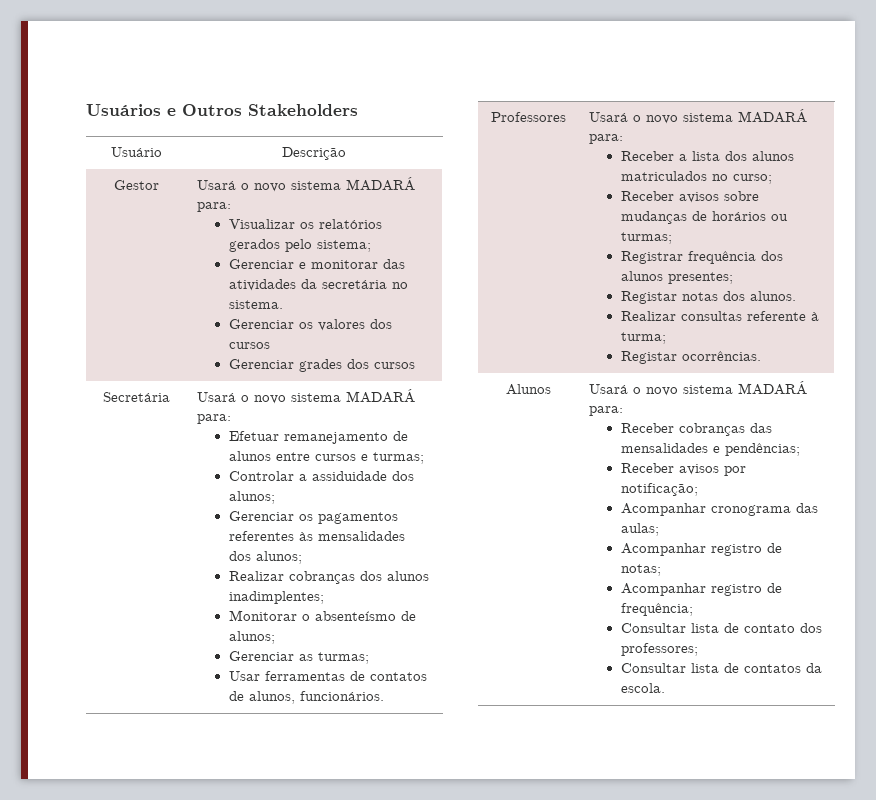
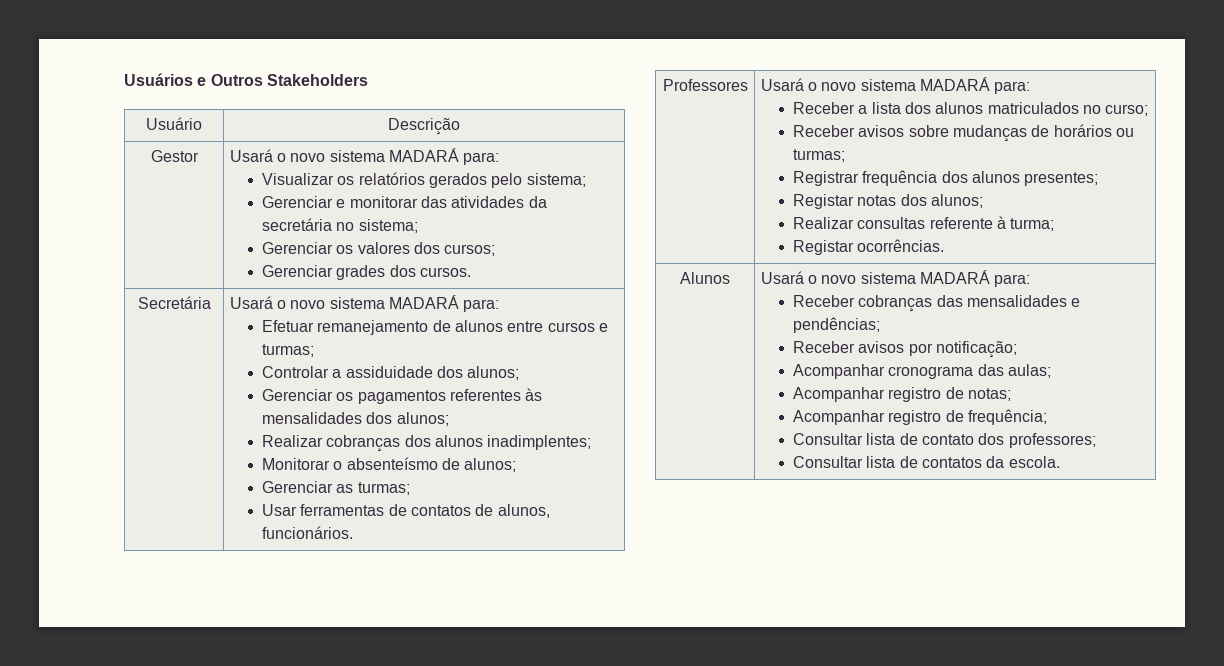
[228,300,283,309] sistema. -> [358,219,418,233] sistema;
[228,342,270,349] cursos -> [444,244,496,256] cursos;
[373,362,415,369] cursos -> [420,267,472,277] cursos.
[749,291,796,301] alunos. -> [931,194,984,208] alunos;

